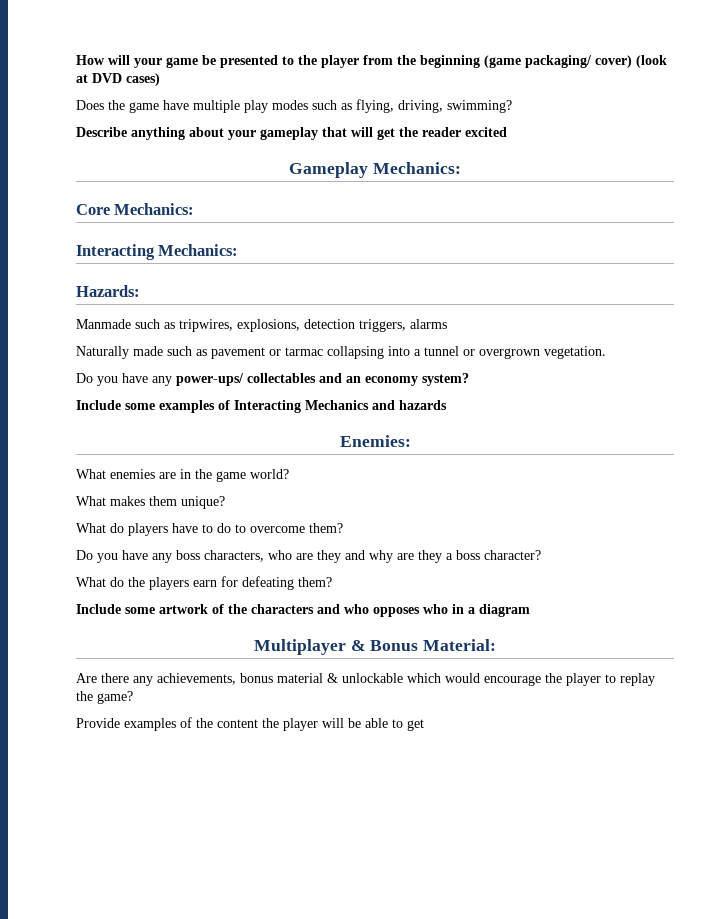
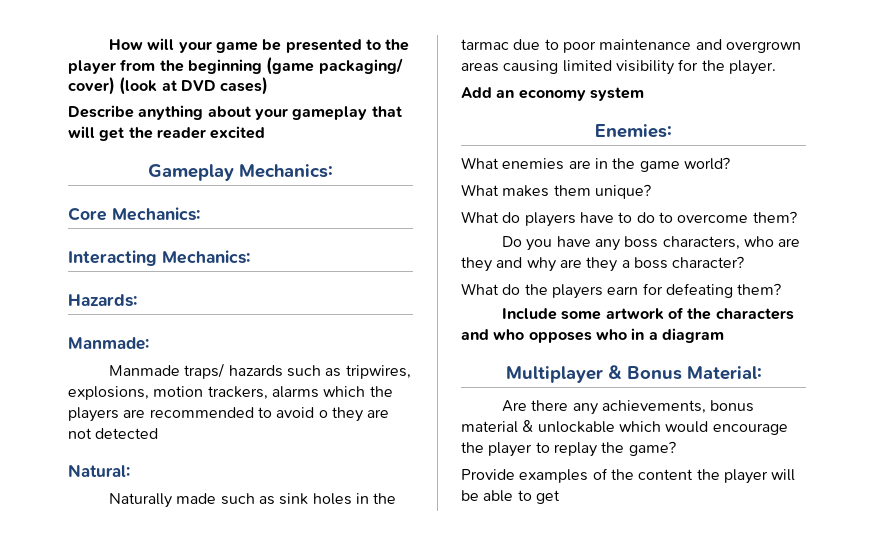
[76,99,512,113] // Does the game have multiple play modes such as flying, driving, swimming? -> (269, 86) none
(140, 291) none -> [68,337,149,350] // Manmade:
(131, 324) none -> [184,363,283,379] traps/ hazards
[304,319,406,332] detection triggers, -> [153,386,268,400] motion trackers,
[76,346,606,359] [76,373,469,386] [76,400,447,413] // Naturally made such as pavement or tarmac collapsing into a tunnel or overgrown vegetation. // Do you have any power-ups/ collectables and an economy system? // Include some examples of Interacting Mechanics and hazards -> [323,386,393,397] [68,407,390,422] [68,428,159,439] [68,464,130,477] [108,493,397,508] [461,39,801,53] [461,59,776,75] [461,87,644,101] which the players are recommended to avoid o they are not detected // Natural: // Naturally made such as sink holes in the tarmac due to poor maintenance and overgrown areas causing limited visibility for the player. // Add an economy system

